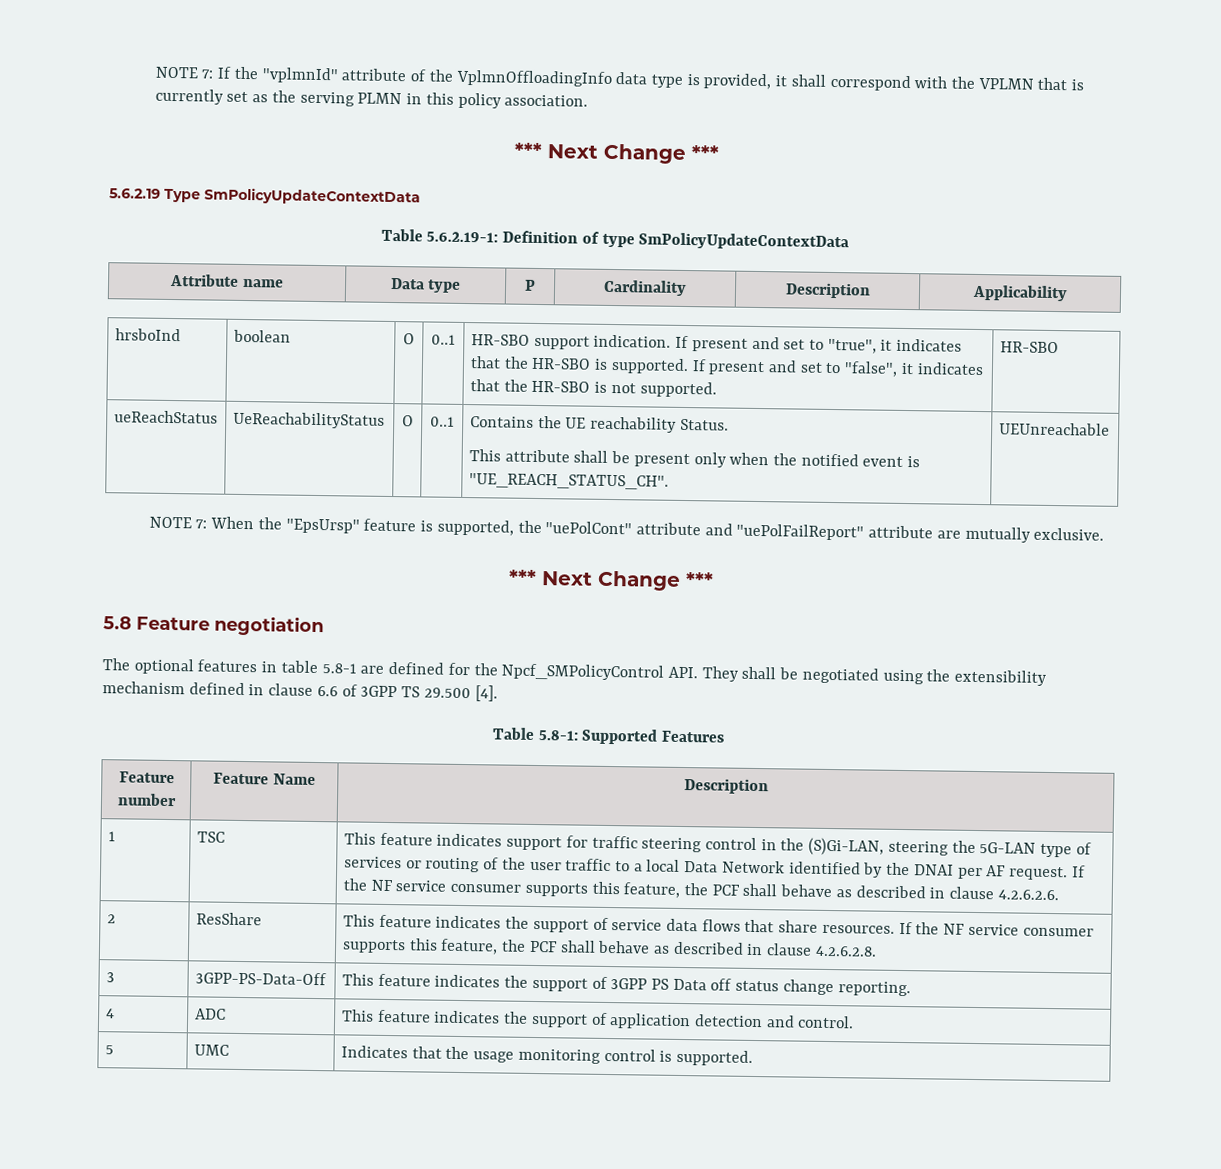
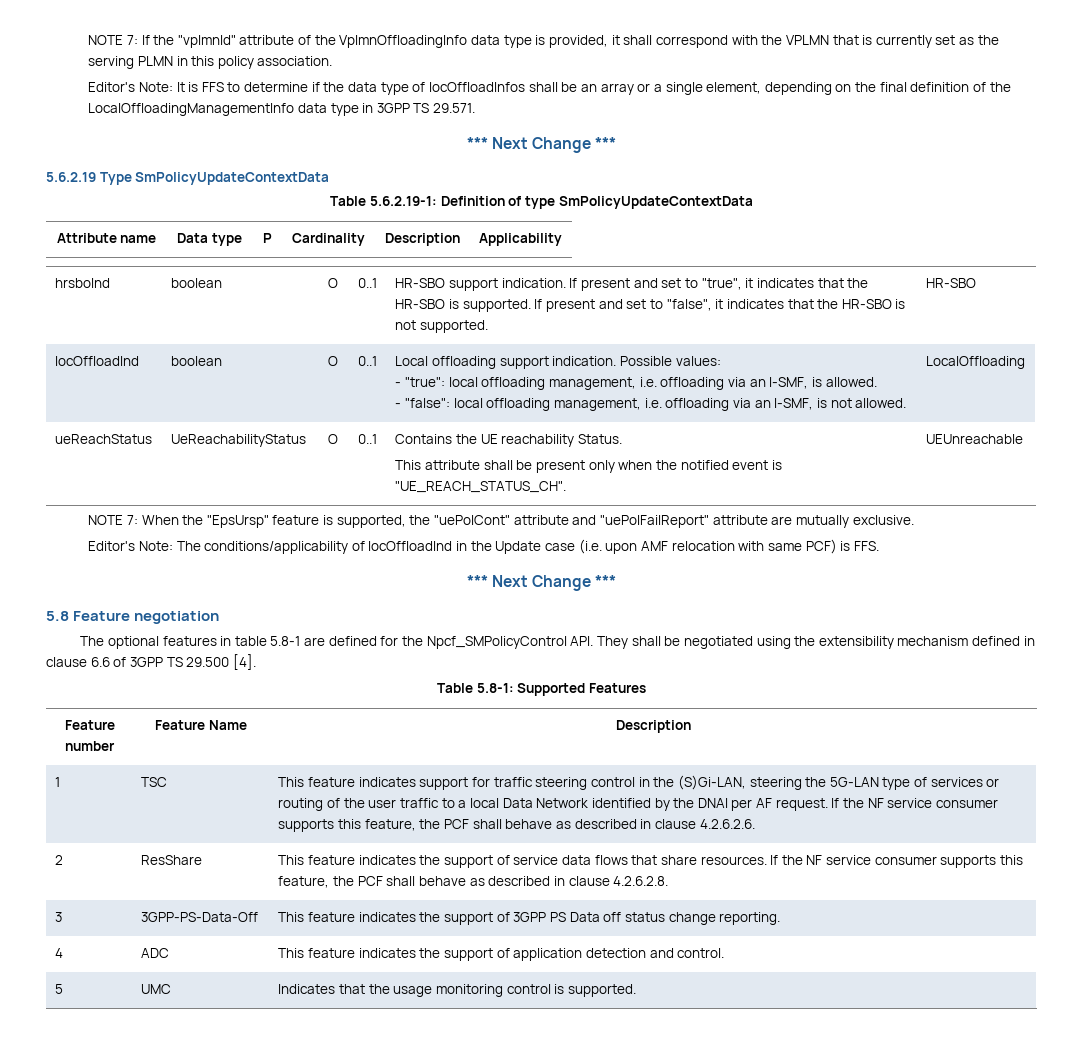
(589, 100) none -> [88,82,1011,95] [88,103,476,116] // Editor's Note: It is FFS to determine if the data type of locOffloadInfos shall be an array or a single element, depending on the final definition of the LocalOffloadingManagementInfo data type in 3GPP TS 29.571.
(1059, 347) none -> [55,356,140,366] [171,356,223,366] [327,356,338,366] [357,356,377,366] [395,356,721,369] [395,377,877,390] [395,398,907,411] [926,356,1026,369] // locOffloadInd | boolean | O | 0..1 | Local offloading support indication. Possible values: // - "true": local offloading management, i.e. offloading via an I-SMF, is allowed. // - "false": local offloading management, i.e. offloading via an I-SMF, is not allowed. | LocalOffloading
(1105, 534) none -> [88,539,879,554] // Editor's Note: The conditions/applicability of locOffloadInd in the Update case (i.e. upon AMF relocation with same PCF) is FFS.

